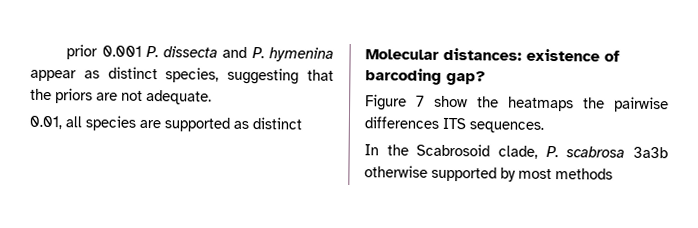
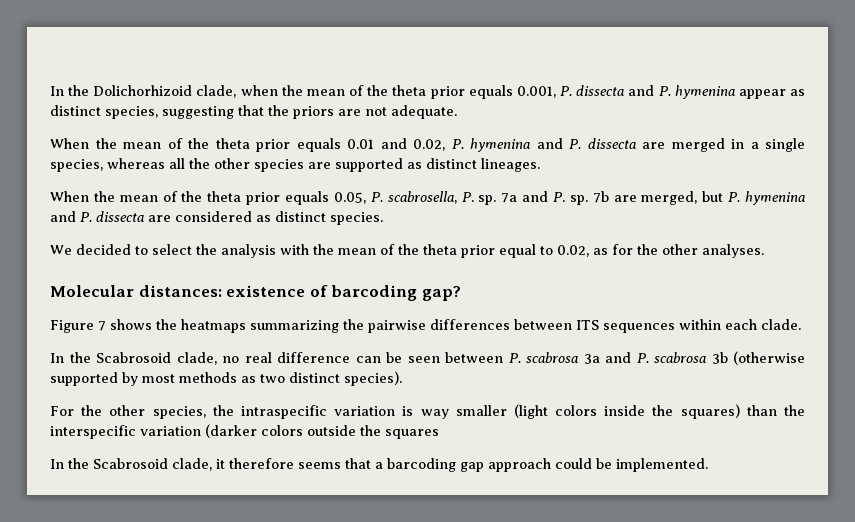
[66,44,142,60] prior 0.001 -> [50,85,556,99] In the Dolichorhizoid clade, when the mean of the theta prior equals 0.001,
[29,115,82,130] 0.01, all -> [50,138,805,152] [50,158,250,172] When the mean of the theta prior equals 0.01 and 0.02, P. hymenina and P. dissecta are merged in a single species, whereas all the other
(302, 123) none -> [481,158,540,172] [50,191,806,205] [50,211,383,225] [50,244,764,258] lineages. // When the mean of the theta prior equals 0.05, P. scabrosella, P. sp. 7a and P. sp. 7b are merged, but P. hymenina and P. dissecta are considered as distinct species. // We decided to select the analysis with the mean of the theta prior equal to 0.02, as for the other analyses.
[434,95,468,108] show -> [110,319,152,330] shows
(574, 104) none -> [250,320,339,333] summarizing
[442,117,544,133] [364,143,668,159] [364,165,613,182] ITS sequences. // In the Scabrosoid clade, P. scabrosa 3a3b otherwise supported by most methods -> [514,319,801,333] [50,351,805,365] [50,371,402,386] [50,404,805,419] [50,424,439,439] [50,458,708,472] between ITS sequences within each clade. // In the Scabrosoid clade, no real difference can be seen between P. scabrosa 3a and P. scabrosa 3b (otherwise supported by most methods as two distinct species). // For the other species, the intraspecific variation is way smaller (light colors inside the squares) than the interspecific variation (darker colors outside the squares // In the Scabrosoid clade, it therefore seems that a barcoding gap approach could be implemented.

